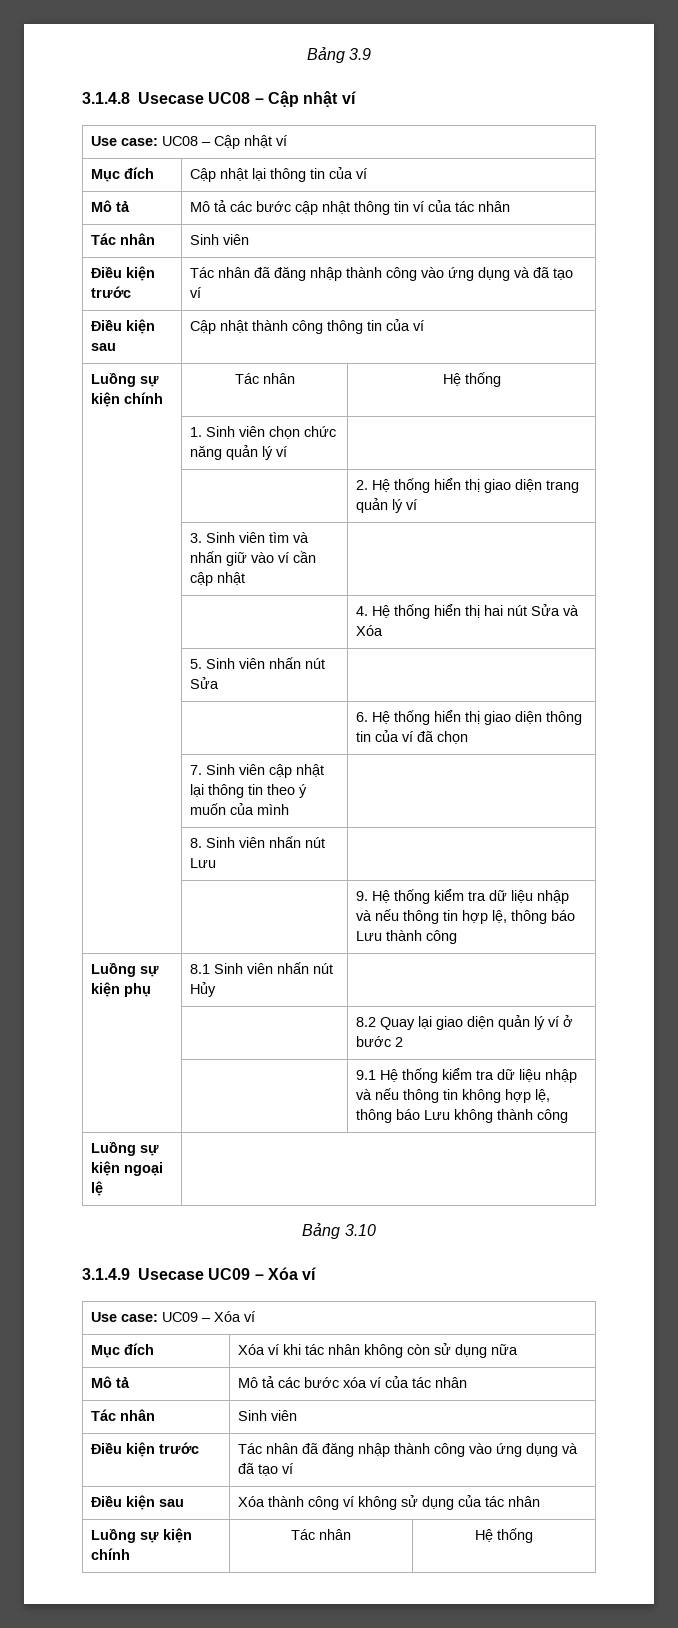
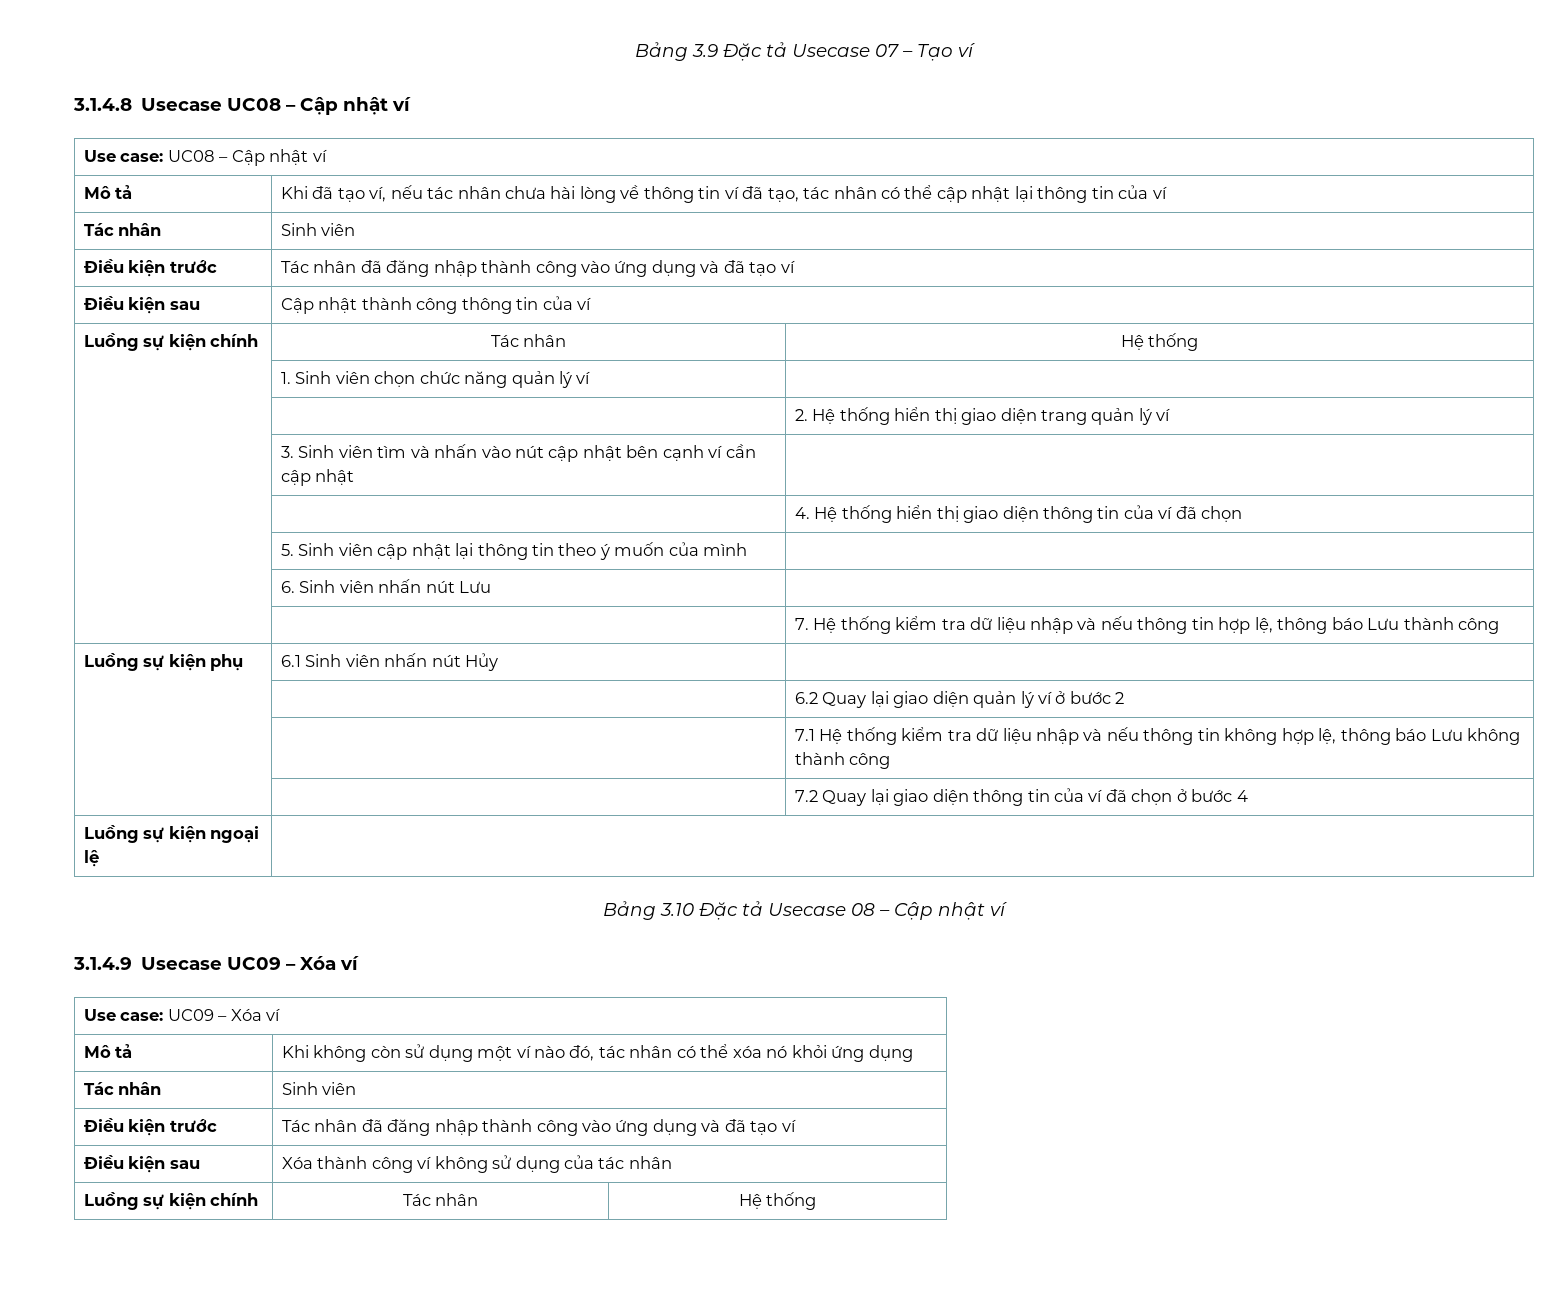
(372, 54) none -> [723,42,976,61] Đặc tả Usecase 07 – Tạo ví
[90,167,154,182] [189,168,216,182] Mục đích | Cập -> [83,185,133,199] [280,185,967,203] Mô tả | Khi đã tạo ví, nếu tác nhân chưa hài lòng về thông tin ví đã tạo, tác nhân có thể cập
[90,200,130,212] [189,200,510,215] // Mô tả | Mô tả các bước cập nhật thông tin ví của tác nhân -> (1167, 192) none
[225,552,274,566] giữ vào -> [481,445,704,462] vào nút cập nhật bên cạnh
[483,604,579,616] [355,625,383,636] [189,657,325,669] [189,677,219,689] [355,710,480,725] hai nút Sửa và Xóa // | 5. Sinh viên nhấn nút Sửa | // | | 6. Hệ thống hiển thị -> (959, 514) none
[189,765,202,775] 7. -> [280,544,294,556] 5.
[189,838,202,848] 8. -> [280,581,295,593] 6.
[355,891,368,901] 9. -> [794,618,809,630] 7.
[189,964,210,974] 8.1 -> [280,655,301,667] 6.1
[355,1017,376,1027] 8.2 -> [794,692,818,704] 6.2
[355,1070,376,1080] 9.1 -> [794,729,815,741] 7.1
(568, 1116) none -> [794,788,1248,806] // | | 7.2 Quay lại giao diện thông tin của ví đã chọn ở bước 4
(376, 1230) none -> [699,901,1008,920] Đặc tả Usecase 08 – Cập nhật ví
[90,1343,154,1358] [237,1343,518,1358] [90,1376,130,1388] [237,1376,467,1388] Mục đích | Xóa ví khi tác nhân không còn sử dụng nữa // Mô tả | Mô tả các bước xóa ví của tác nhân -> [83,1044,133,1058] [281,1044,913,1062] Mô tả | Khi không còn sử dụng một ví nào đó, tác nhân có thể xóa nó khỏi ứng dụng

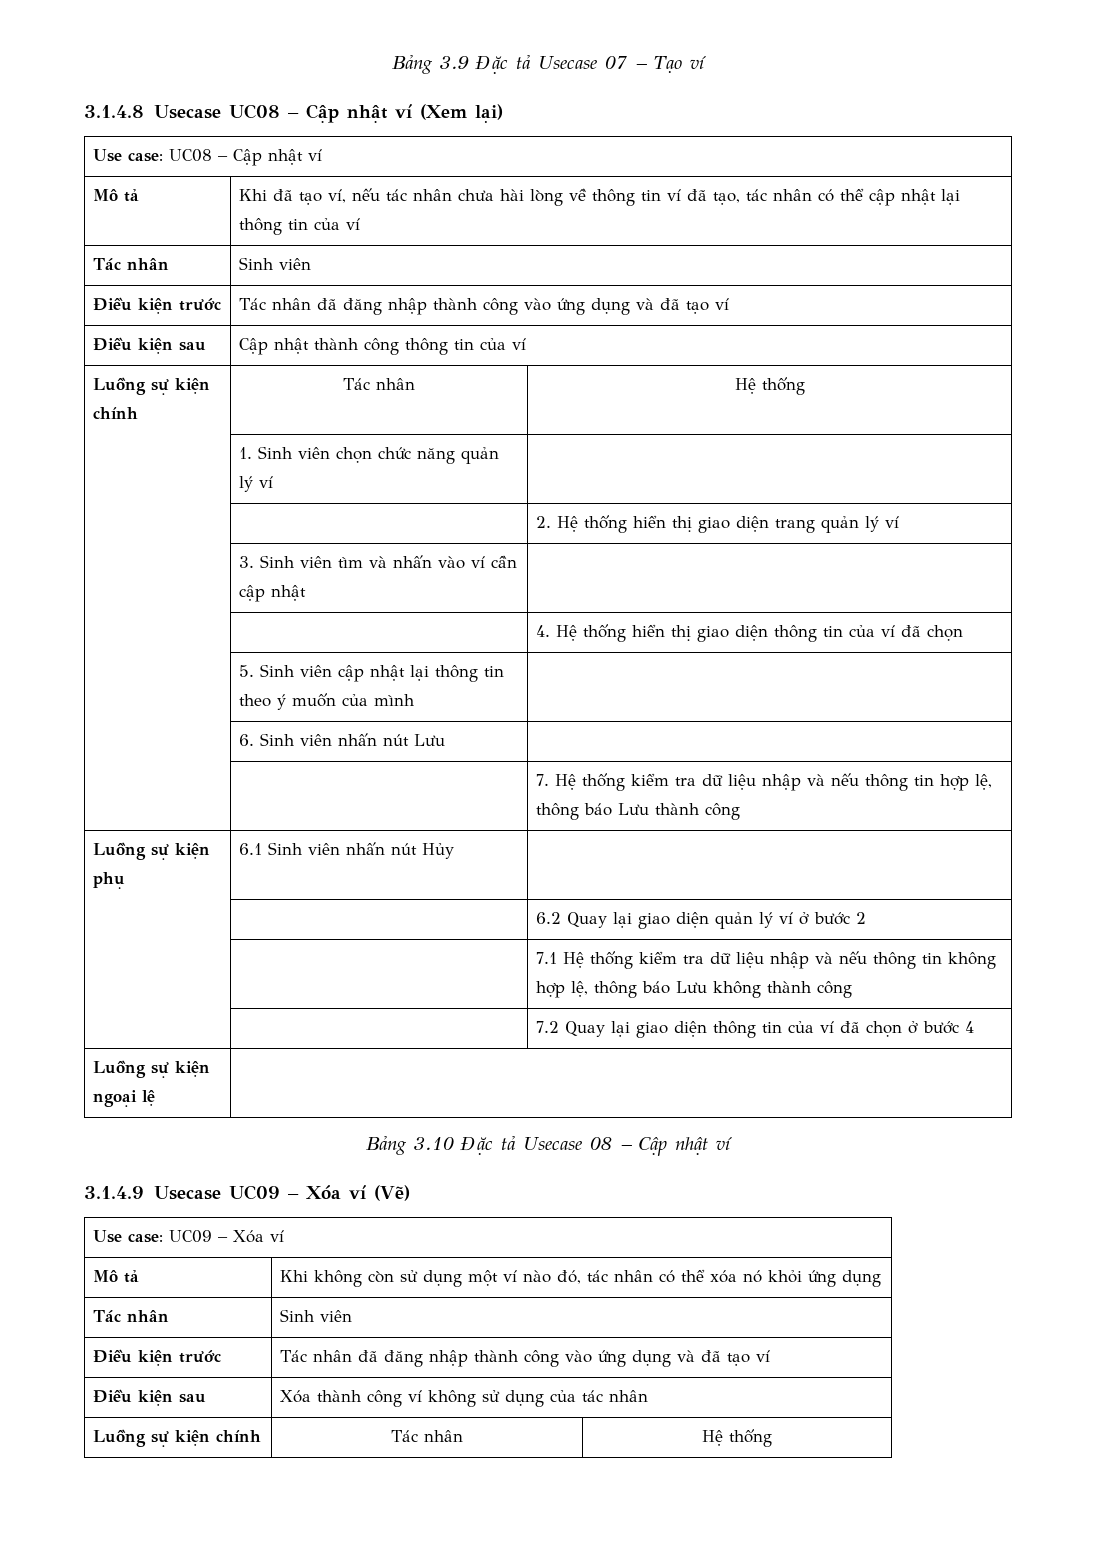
(412, 104) none -> [419,104,503,123] (Xem lại)
[514,445,704,462] nút cập nhật bên cạnh -> (466, 562) none
(360, 963) none -> [373,1185,410,1201] (Vẽ)

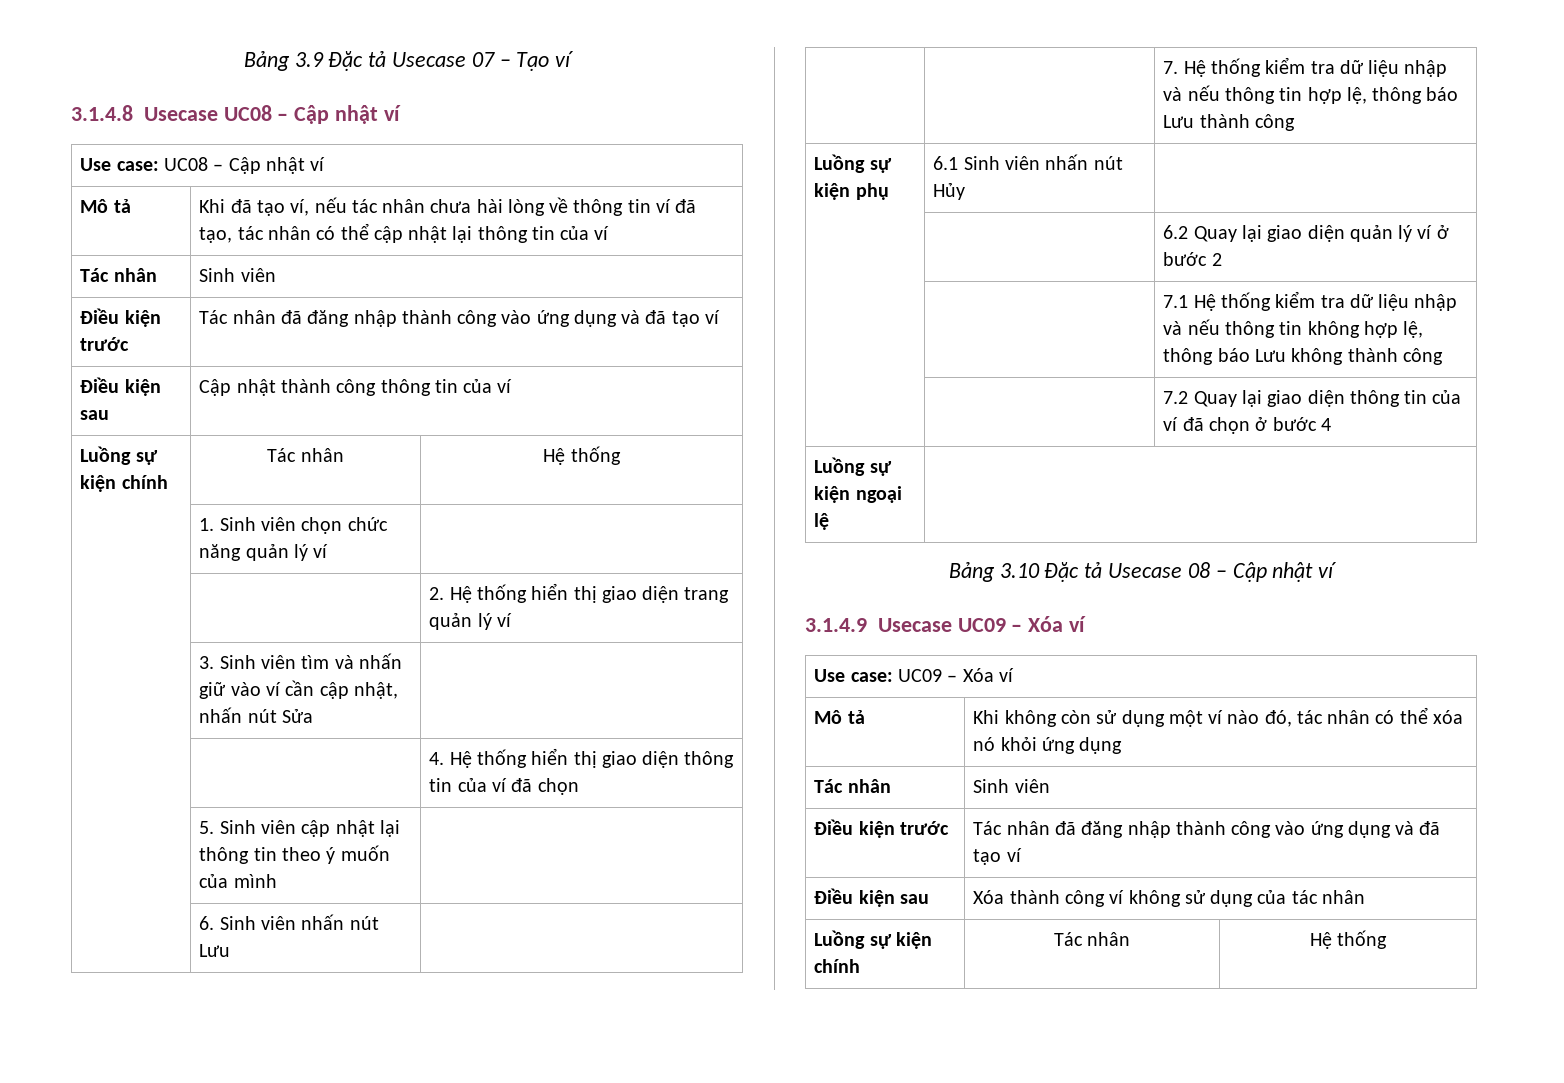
[419,104,503,123] (Xem lại) -> (401, 113) none
(433, 561) none -> [199,682,227,699] giữ
[271,585,307,601] nhật -> [353,682,398,699] [199,707,313,723] nhật, nhấn nút Sửa
[373,1185,410,1201] (Vẽ) -> (1086, 624) none

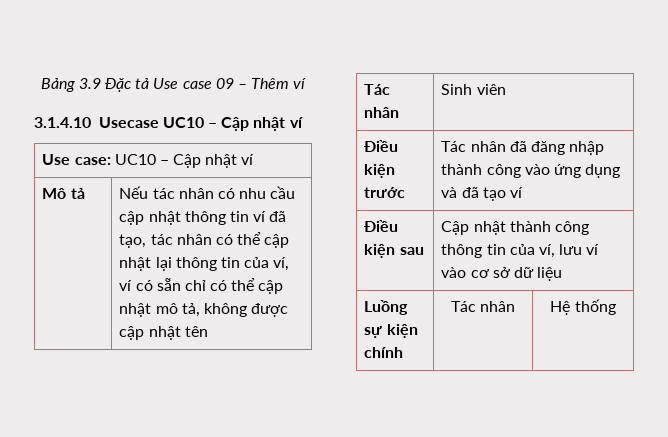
[392,51,575,71] [71,105,272,121] Usecase 07 – Tạo ví // 3.1.4.8 Usecase UC08 -> [153,78,307,89] [34,117,204,128] Use case 09 – Thêm ví // 3.1.4.10 Usecase UC10
[163,157,208,171] UC08 -> [114,154,156,165] UC10
[199,197,569,216] Khi đã tạo ví, nếu tác nhân chưa hài lòng về -> [119,186,296,199] [119,211,181,225] Nếu tác nhân có nhu cầu cập nhật
[594,226,610,240] ví -> [273,257,290,271] [119,278,284,294] [119,303,289,317] [119,326,208,340] ví, ví có sẵn chỉ có thể cập nhật mô tả, không được cập nhật tên
[497,379,513,393] [80,446,158,465] [80,475,168,492] [267,448,344,462] [543,446,621,465] [199,517,388,534] [199,544,329,561] [429,583,730,603] [429,613,512,630] [199,653,402,669] [199,680,398,699] [199,707,313,723] [429,748,735,768] [429,778,579,795] [199,820,400,837] [199,845,390,864] [199,874,277,888] [199,914,379,930] [199,944,231,957] [1163,57,1448,77] [1163,85,1459,104] [1163,114,1295,131] [814,154,892,173] [814,183,889,200] [933,154,1123,170] [933,183,966,200] [1163,225,1449,242] [1163,252,1222,266] [1163,291,1458,311] [1163,319,1424,338] [1163,348,1443,365] [1163,390,1462,407] [1163,417,1331,434] [814,457,892,476] [814,486,902,503] [814,513,830,530] [948,562,1338,582] [805,616,1086,632] [814,668,1014,682] [814,710,865,724] [973,707,1463,727] [973,737,1123,754] [814,779,891,793] [973,779,1050,793] [814,819,949,838] [973,821,1441,838] [973,848,1022,865] [814,888,929,907] [973,890,1365,907] [814,930,932,949] [814,959,861,973] [1053,932,1131,946] [1309,930,1388,949] ví // Luồng sự kiện chính | Tác nhân | Hệ thống // | 1. Sinh viên chọn chức năng quản lý ví | // | | 2. Hệ thống hiển thị giao diện trang quản lý ví // | 3. Sinh viên tìm và nhấn giữ vào ví cần cập nhật, nhấn nút Sửa | // | | 4. Hệ thống hiển thị giao diện thông tin của ví đã chọn // | 5. Sinh viên cập nhật lại thông tin theo ý muốn của mình | // | 6. Sinh viên nhấn nút Lưu | // | | 7. Hệ thống kiểm tra dữ liệu nhập và nếu thông tin hợp lệ, thông báo Lưu thành công // Luồng sự kiện phụ | 6.1 Sinh viên nhấn nút Hủy | // | | 6.2 Quay lại giao diện quản lý ví ở bước 2 // | | 7.1 Hệ thống kiểm tra dữ liệu nhập và nếu thông tin không hợp lệ, thông báo Lưu không thành công // | | 7.2 Quay lại giao diện thông tin của ví đã chọn ở bước 4 // Luồng sự kiện ngoại lệ | // Bảng 3.10 Đặc tả Usecase 08 – Cập nhật ví // 3.1.4.9 Usecase UC09 – Xóa ví // Use case: UC09 – Xóa ví // Mô tả | Khi không còn sử dụng một ví nào đó, tác nhân có thể xóa nó khỏi ứng dụng // Tác nhân | Sinh viên // Điều kiện trước | Tác nhân đã đăng nhập thành công vào ứng dụng và đã tạo ví // Điều kiện sau | Xóa thành công ví không sử dụng của tác nhân // Luồng sự kiện chính | Tác nhân | Hệ thống -> [538,244,600,258] [441,267,563,281] [364,300,409,315] [364,324,418,338] [364,347,404,358] [450,301,516,312] [550,299,616,315] ví, lưu ví vào cơ sở dữ liệu // Luồng sự kiện chính | Tác nhân | Hệ thống

